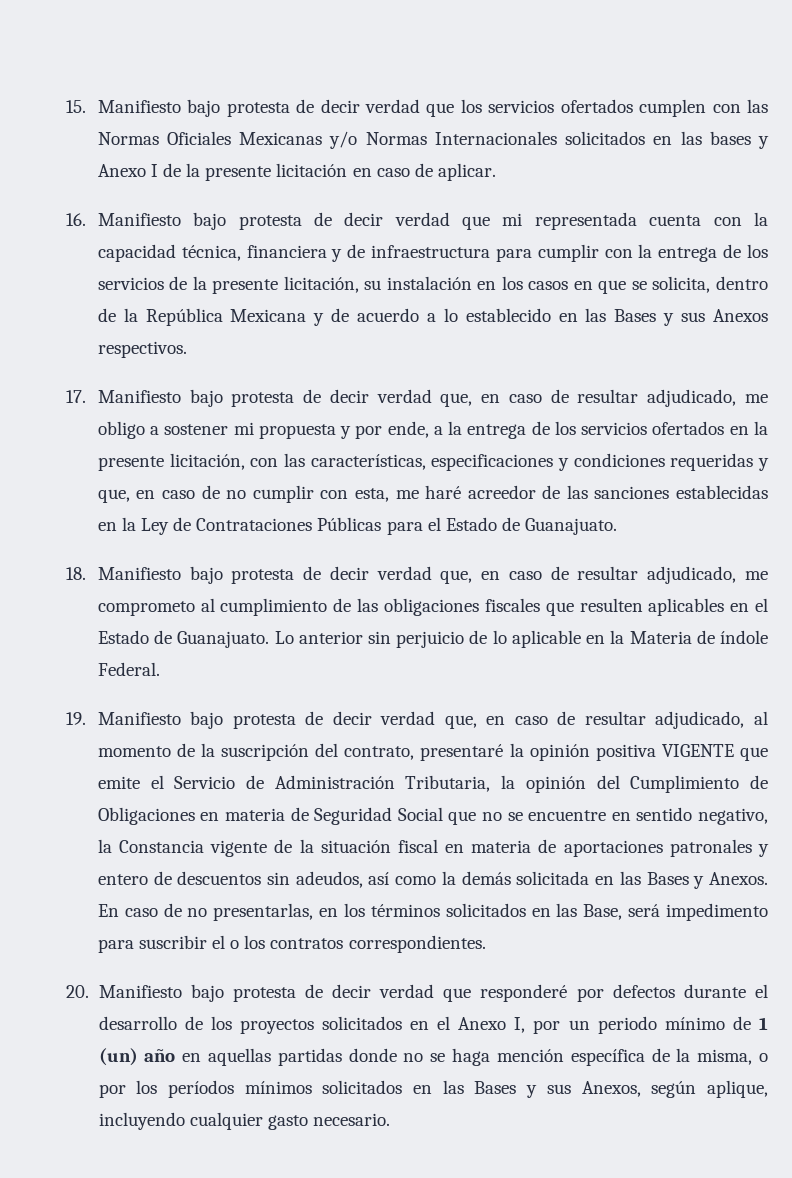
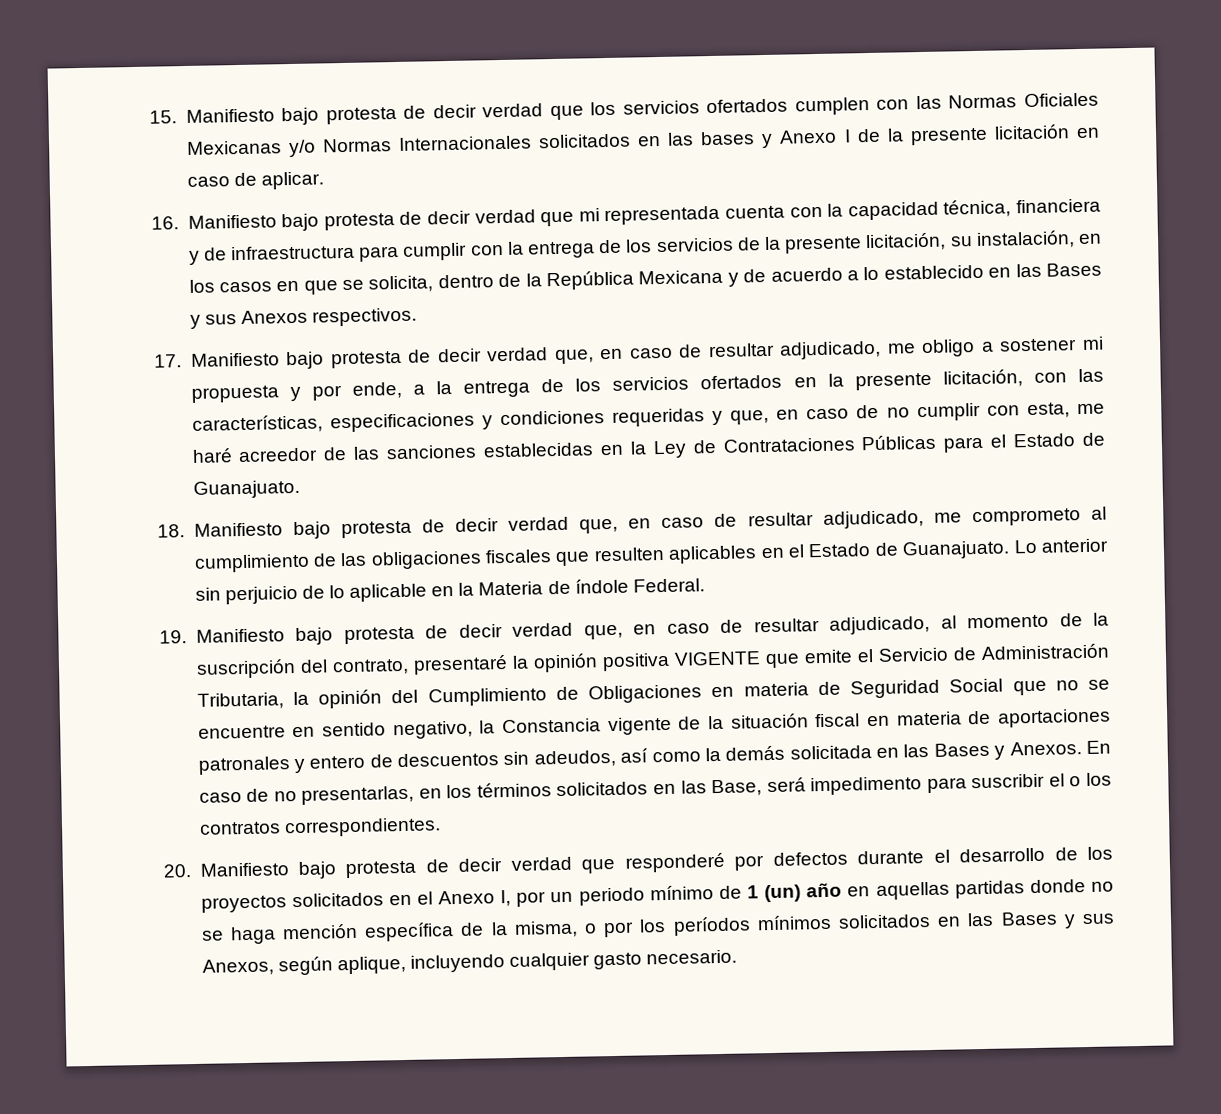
[386,276,472,290] instalación -> [975,230,1075,249] instalación,

